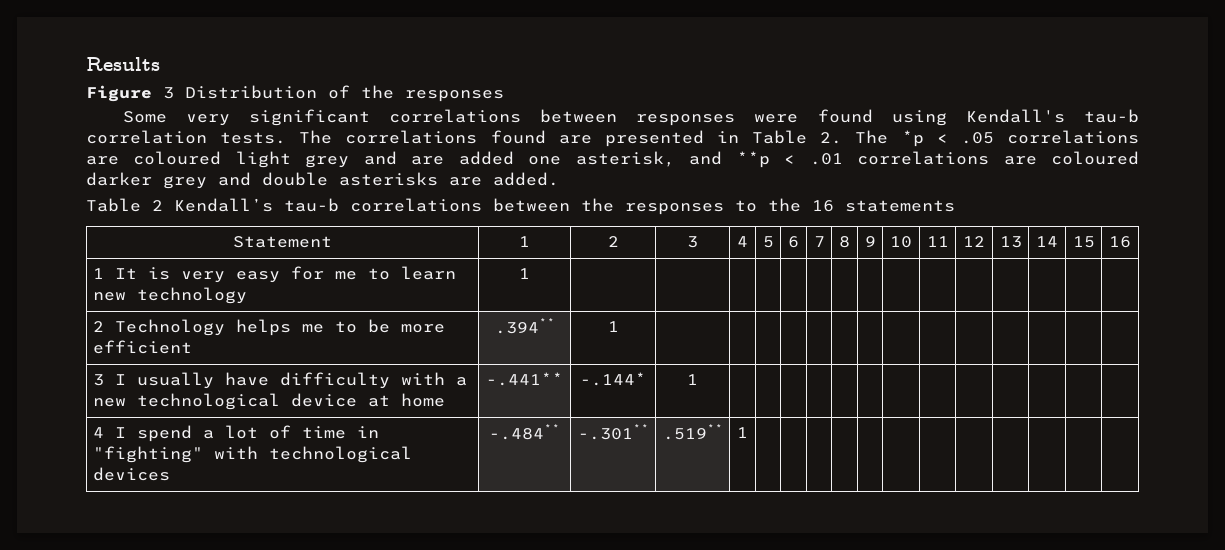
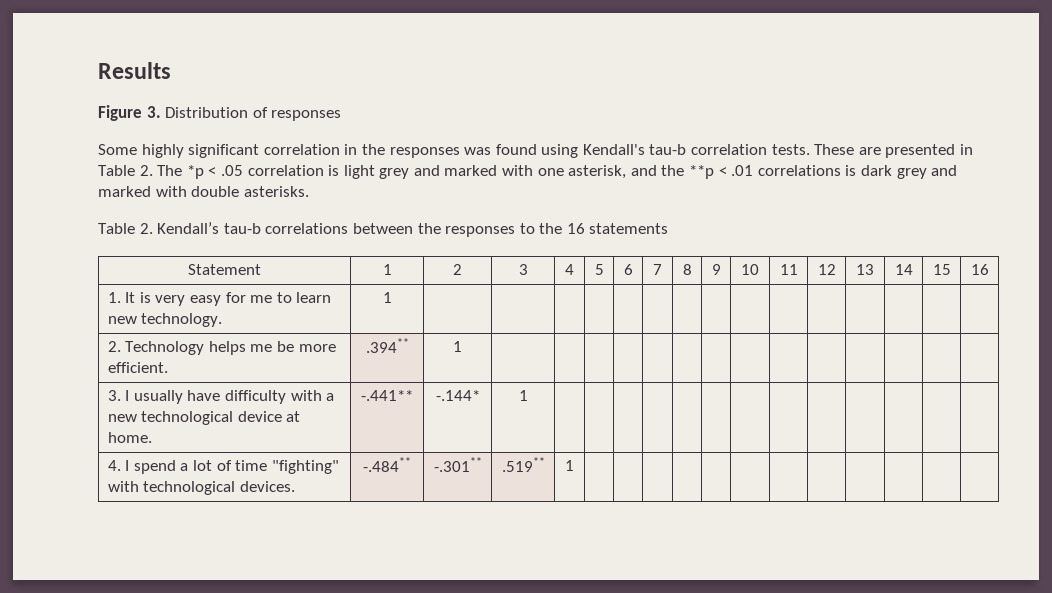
[163,87,174,99] 3 -> [146,106,161,118] 3.
[361,85,394,99] the -> (268, 112) none
[185,109,799,126] very significant correlations between responses were -> [141,144,492,158] highly significant correlation in the responses was
[299,130,546,144] The correlations found -> [814,144,855,155] These
[1006,130,1139,144] [86,151,222,165] correlations are coloured -> [247,165,340,176] correlation is
[411,151,514,165] are added -> [444,165,534,176] marked with
(723, 158) none -> [661,165,685,176] the
[1003,151,1139,165] [86,172,559,189] [86,198,163,212] are coloured darker grey and double asterisks are added. // Table 2 -> [845,165,958,179] [98,186,309,197] [98,223,153,234] is dark grey and marked with double asterisks. // Table 2.
[92,268,104,279] 1 -> [107,292,121,303] 1.
[136,287,247,304] [519,268,530,279] [92,321,104,332] technology | 1 | | | | | | | | | | | | | | | // 2 -> [141,313,223,327] [382,292,392,303] [107,341,121,352] technology. | 1 | | | | | | | | | | | | | | | // 2.
[334,321,357,333] to -> (273, 348) none
[92,340,192,354] efficient -> [107,362,168,373] efficient.
[92,374,104,386] 3 -> [107,390,121,401] 3.
[400,393,445,407] home -> [107,432,152,443] home.
[92,427,104,438] 4 -> [107,460,121,471] 4.
[356,426,379,438] in -> (268, 465) none
[92,467,170,481] devices -> [239,481,295,492] devices.

